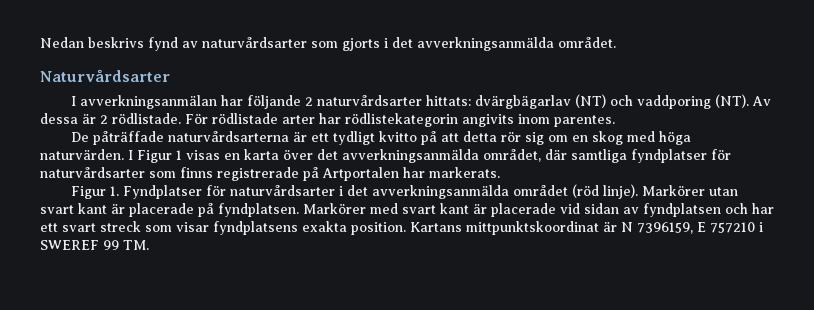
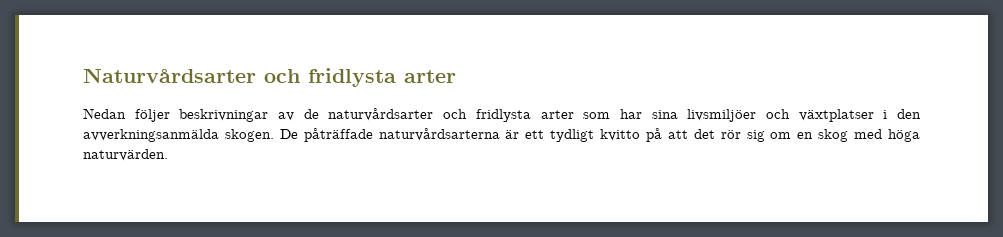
[40,37,616,51] [40,69,170,82] [70,94,771,109] [40,113,615,127] Nedan beskrivs fynd av naturvårdsarter som gjorts i det avverkningsanmälda området. // Naturvårdsarter // I avverkningsanmälan har följande 2 naturvårdsarter hittats: dvärgbägarlav (NT) och vaddporing (NT). Av dessa är 2 rödlistade. För rödlistade arter har rödlistekategorin angivits inom parentes. // -> [83,68,456,87] [83,108,921,122] [83,129,274,142] Naturvårdsarter och fridlysta arter // Nedan följer beskrivningar av de naturvårdsarter och fridlysta arter som har sina livsmiljöer och växtplatser i den avverkningsanmälda skogen.
[462,131,497,142] detta -> [693,129,715,139] det
[128,149,731,163] [40,167,500,181] [70,184,738,199] [40,203,774,217] [40,221,763,235] [40,240,149,250] I Figur 1 visas en karta över det avverkningsanmälda området, där samtliga fyndplatser för naturvårdsarter som finns registrerade på Artportalen har markerats. // Figur 1. Fyndplatser för naturvårdsarter i det avverkningsanmälda området (röd linje). Markörer utan svart kant är placerade på fyndplatsen. Markörer med svart kant är placerade vid sidan av fyndplatsen och har ett svart streck som visar fyndplatsens exakta position. Kartans mittpunktskoordinat är N 7396159, E 757210 i SWEREF 99 TM. -> (168, 155) none

